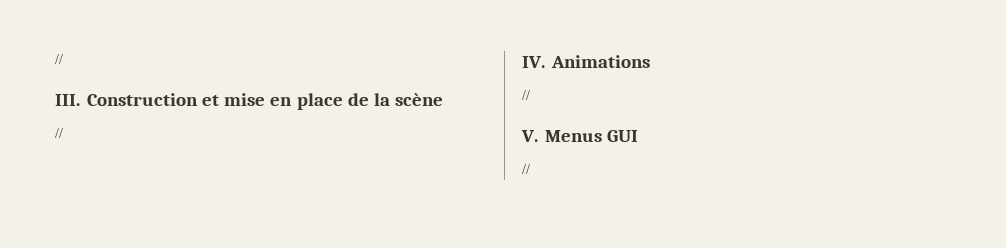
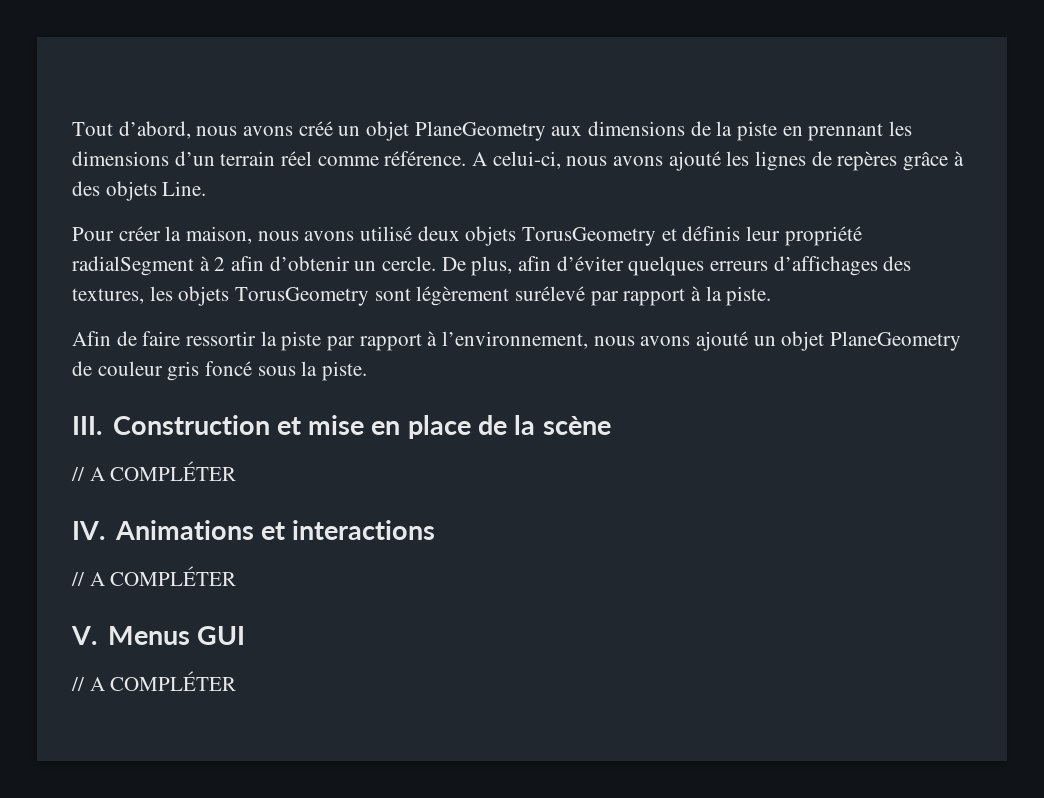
[55,54,63,64] // -> [72,121,913,141] [72,151,964,171] [72,181,207,201] [72,226,862,246] [72,256,912,276] [72,286,772,306] [72,331,962,351] [72,361,368,381] Tout d’abord, nous avons créé un objet PlaneGeometry aux dimensions de la piste en prennant les dimensions d’un terrain réel comme référence. A celui-ci, nous avons ajouté les lignes de repères grâce à des objets Line. // Pour créer la maison, nous avons utilisé deux objets TorusGeometry et définis leur propriété radialSegment à 2 afin d’obtenir un cercle. De plus, afin d’éviter quelques erreurs d’affichages des textures, les objets TorusGeometry sont légèrement surélevé par rapport à la piste. // Afin de faire ressortir la piste par rapport à l’environnement, nous avons ajouté un objet PlaneGeometry de couleur gris foncé sous la piste.
(63, 133) none -> [89,461,237,481] A COMPLÉTER
[522,90,530,100] // // -> [260,520,436,540] [71,566,237,586] et interactions // // A COMPLÉTER
(530, 169) none -> [89,671,237,691] A COMPLÉTER

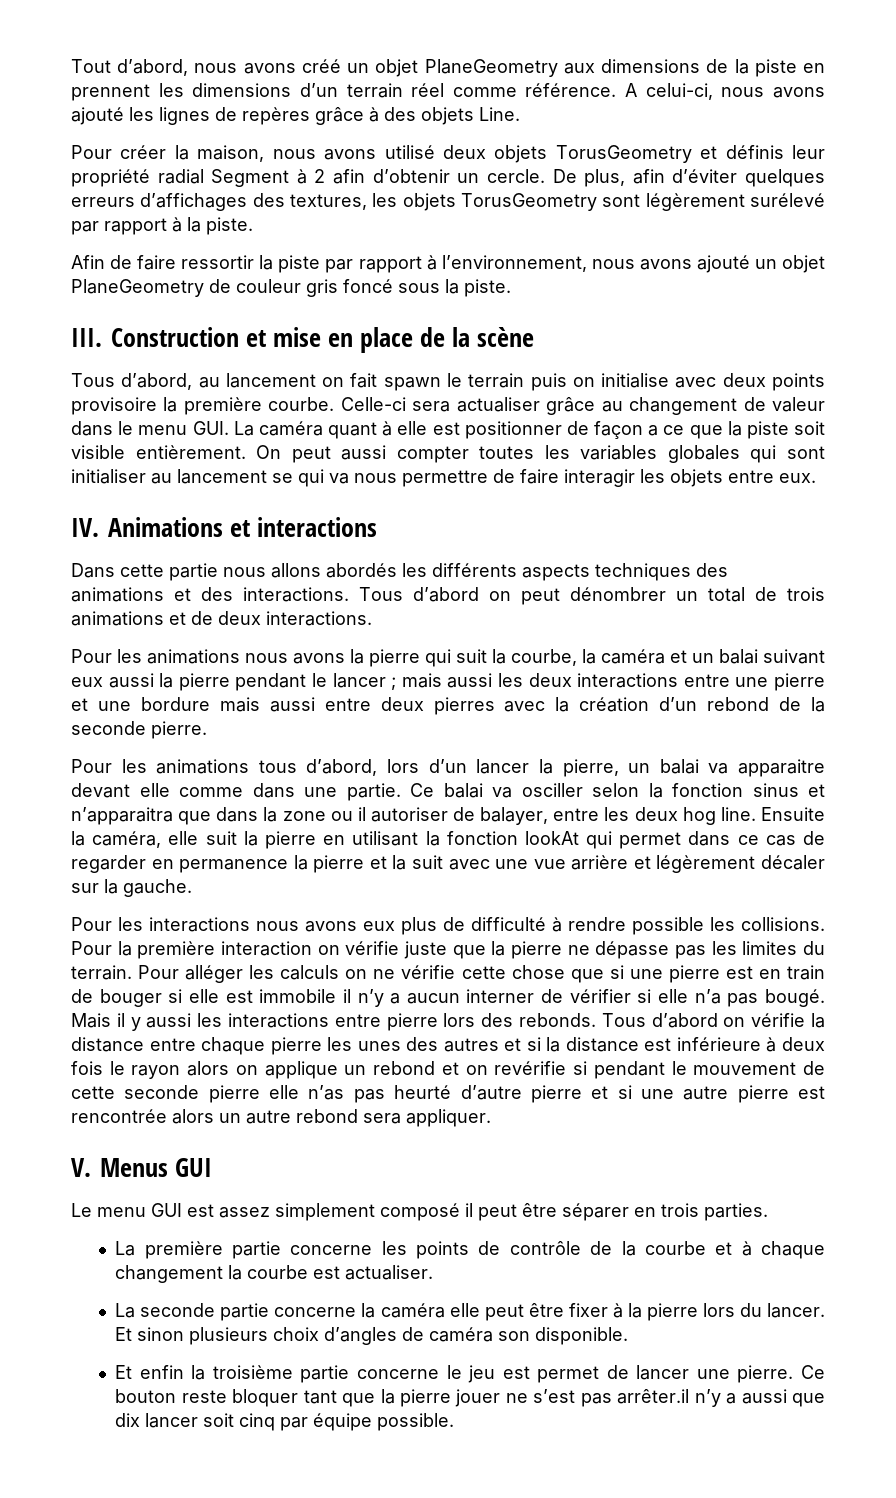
[808,123,884,141] prennant -> [71,84,150,101] prennent
[72,256,194,276] radialSegment -> [157,169,290,187] radial Segment
[71,461,237,481] [72,520,436,540] [71,566,237,586] [71,626,245,645] [71,671,237,691] // A COMPLÉTER // IV. Animations et interactions // // A COMPLÉTER // V. Menus GUI // // A COMPLÉTER -> [71,373,826,391] [71,397,826,415] [71,421,825,439] [71,445,825,463] [71,469,816,487] [71,517,378,537] [71,563,728,581] [71,587,825,605] [71,611,372,626] [71,649,825,667] [71,673,826,691] [71,697,826,715] [71,721,207,739] [71,759,826,777] [71,783,825,801] [71,807,825,825] [71,831,825,849] [71,855,825,873] [71,879,192,897] [71,917,825,935] [71,941,825,959] [71,965,825,983] [71,989,825,1007] [71,1013,825,1031] [71,1037,825,1055] [71,1061,826,1079] [71,1085,826,1103] [71,1109,491,1127] [71,1158,213,1177] [71,1203,768,1221] [115,1241,825,1259] [115,1265,434,1283] [115,1303,825,1321] [115,1327,629,1345] [115,1365,825,1383] [115,1389,825,1407] [115,1413,455,1431] Tous d’abord, au lancement on fait spawn le terrain puis on initialise avec deux points provisoire la première courbe. Celle-ci sera actualiser grâce au changement de valeur dans le menu GUI. La caméra quant à elle est positionner de façon a ce que la piste soit visible entièrement. On peut aussi compter toutes les variables globales qui sont initialiser au lancement se qui va nous permettre de faire interagir les objets entre eux. // IV. Animations et interactions // Dans cette partie nous allons abordés les différents aspects techniques des animations et des interactions. Tous d’abord on peut dénombrer un total de trois animations et de deux interactions. // Pour les animations nous avons la pierre qui suit la courbe, la caméra et un balai suivant eux aussi la pierre pendant le lancer ; mais aussi les deux interactions entre une pierre et une bordure mais aussi entre deux pierres avec la création d’un rebond de la seconde pierre. // Pour les animations tous d’abord, lors d’un lancer la pierre, un balai va apparaitre devant elle comme dans une partie. Ce balai va osciller selon la fonction sinus et n’apparaitra que dans la zone ou il autoriser de balayer, entre les deux hog line. Ensuite la caméra, elle suit la pierre en utilisant la fonction lookAt qui permet dans ce cas de regarder en permanence la pierre et la suit avec une vue arrière et légèrement décaler sur la gauche. // Pour les interactions nous avons eux plus de difficulté à rendre possible les collisions. Pour la première interaction on vérifie juste que la pierre ne dépasse pas les limites du terrain. Pour alléger les calculs on ne vérifie cette chose que si une pierre est en train de bouger si elle est immobile il n’y a aucun interner de vérifier si elle n’a pas bougé. Mais il y aussi les interactions entre pierre lors des rebonds. Tous d’abord on vérifie la distance entre chaque pierre les unes des autres et si la distance est inférieure à deux fois le rayon alors on applique un rebond et on revérifie si pendant le mouvement de cette seconde pierre elle n’as pas heurté d’autre pierre et si une autre pierre est rencontrée alors un autre rebond sera appliquer. // V. Menus GUI // Le menu GUI est assez simplement composé il peut être séparer en trois parties. // La première partie concerne les points de contrôle de la courbe et à chaque changement la courbe est actualiser. // La seconde partie concerne la caméra elle peut être fixer à la pierre lors du lancer. Et sinon plusieurs choix d’angles de caméra son disponible. // Et enfin la troisième partie concerne le jeu est permet de lancer une pierre. Ce bouton reste bloquer tant que la pierre jouer ne s’est pas arrêter.il n’y a aussi que dix lancer soit cinq par équipe possible.

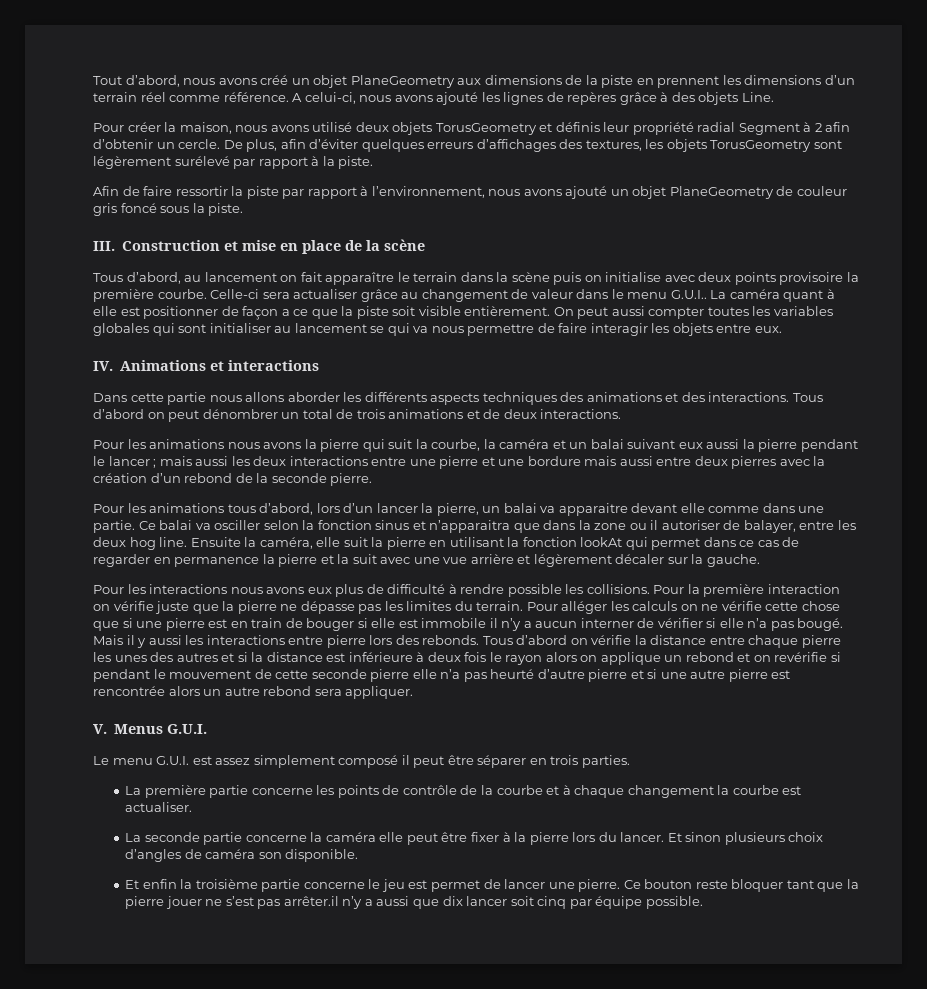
[383,377,441,391] spawn -> [325,272,395,285] apparaître
(525, 380) none -> [460,272,550,282] dans la scène
[192,421,229,435] GUI. -> [670,290,707,299] G.U.I..
[326,563,397,578] abordés -> [287,392,340,402] aborder
[308,1085,345,1100] n’as -> [440,669,461,679] n’a
[175,1158,213,1177] GUI -> [166,724,207,734] G.U.I.
[151,1203,182,1217] GUI -> [156,756,190,765] G.U.I.

